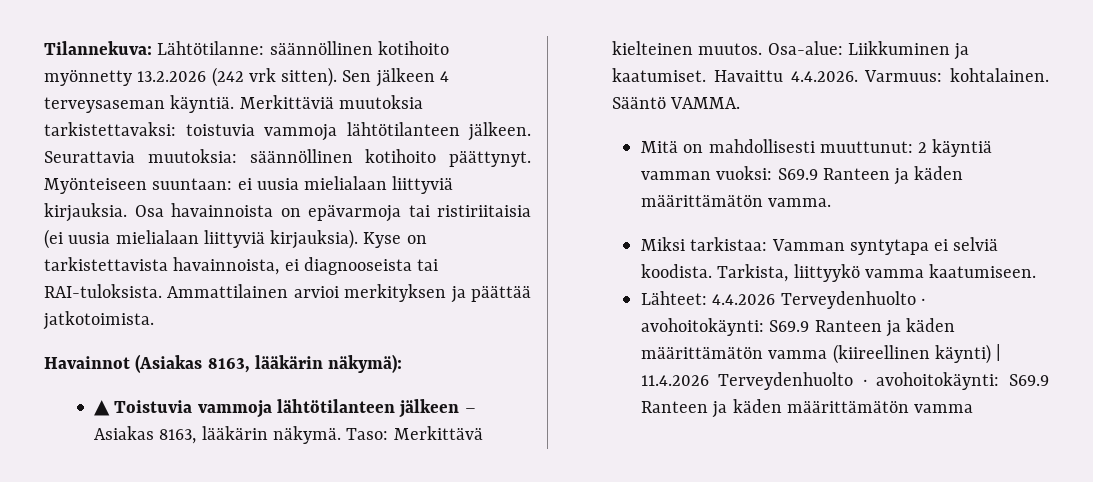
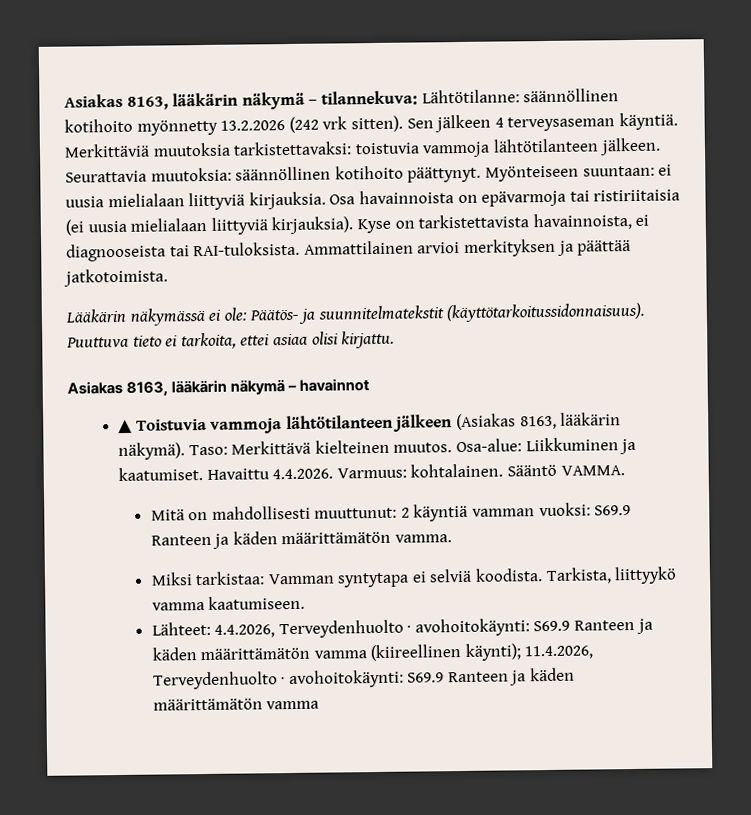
[44,41,152,55] Tilannekuva: -> [64,90,418,110] Asiakas 8163, lääkärin näkymä – tilannekuva:
[44,354,403,373] Havainnot (Asiakas 8163, lääkärin näkymä): -> [65,302,646,326] [66,330,396,350] [67,378,371,397] Lääkärin näkymässä ei ole: Päätös- ja suunnitelmatekstit (käyttötarkoitussidonnaisuus). Puuttuva tieto ei tarkoita, ettei asiaa olisi kirjattu. // Asiakas 8163, lääkärin näkymä – havainnot
[464,408,476,413] [94,426,342,444] – Asiakas 8163, lääkärin näkymä. -> [456,412,622,431] [118,442,186,461] (Asiakas 8163, lääkärin näkymä).
[712,294,776,305] 4.4.2026 -> [214,624,276,638] 4.4.2026,
[934,344,1002,364] [640,375,709,386] käynti) | 11.4.2026 -> [464,643,594,661] käynti); 11.4.2026,

